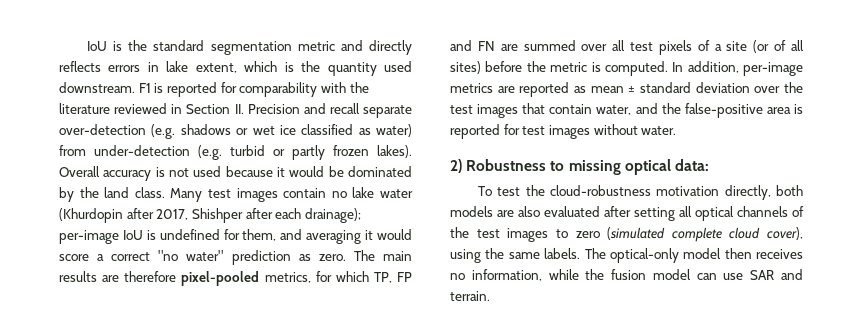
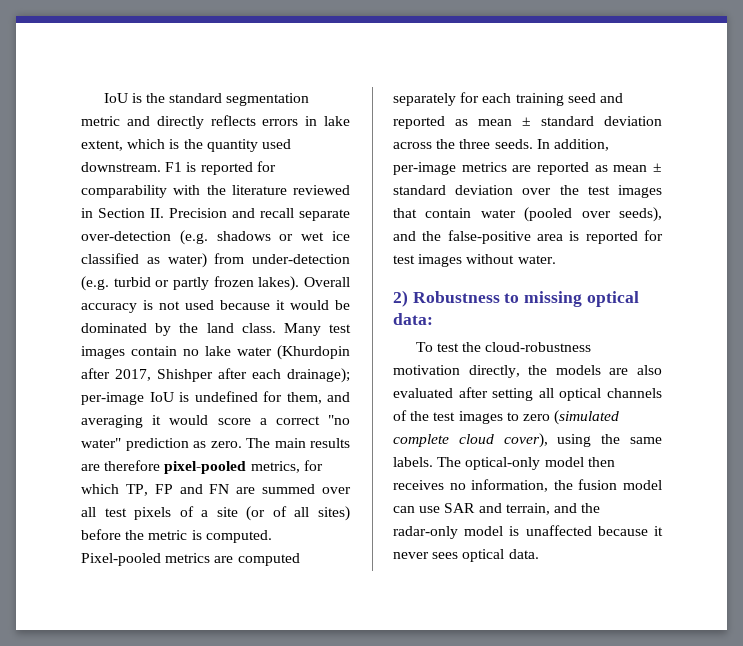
(668, 68) none -> [81,553,300,566] [393,92,623,106] [393,116,662,129] [393,139,533,149] Pixel-pooled metrics are computed separately for each training seed and reported as mean ± standard deviation across the three seeds.
[596,105,632,115] water, -> [480,207,662,222] water (pooled over seeds),
[776,185,803,196] both -> [528,365,548,375] the
[548,269,579,280] while -> (549, 485) none
[450,291,490,301] terrain. -> [505,503,601,515] [393,525,663,539] [393,549,539,562] terrain, and the radar-only model is unaffected because it never sees optical data.

